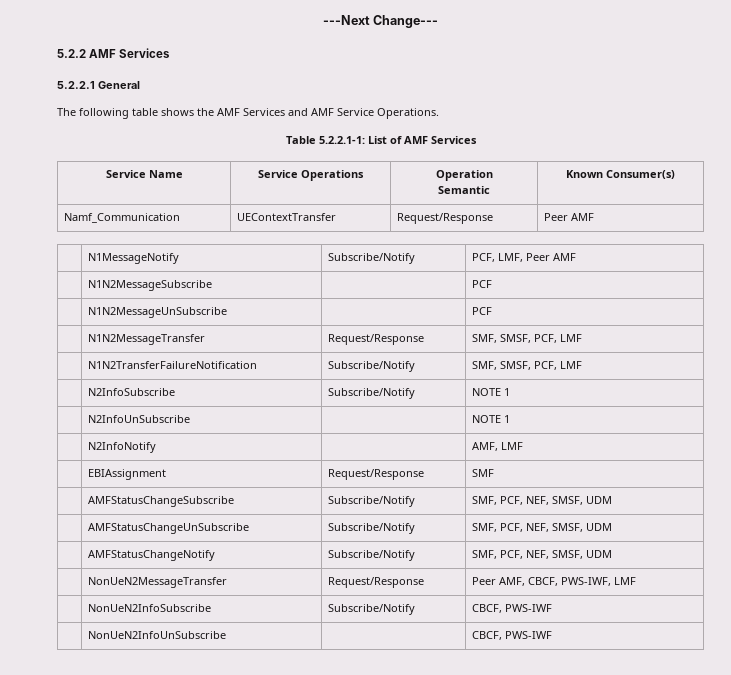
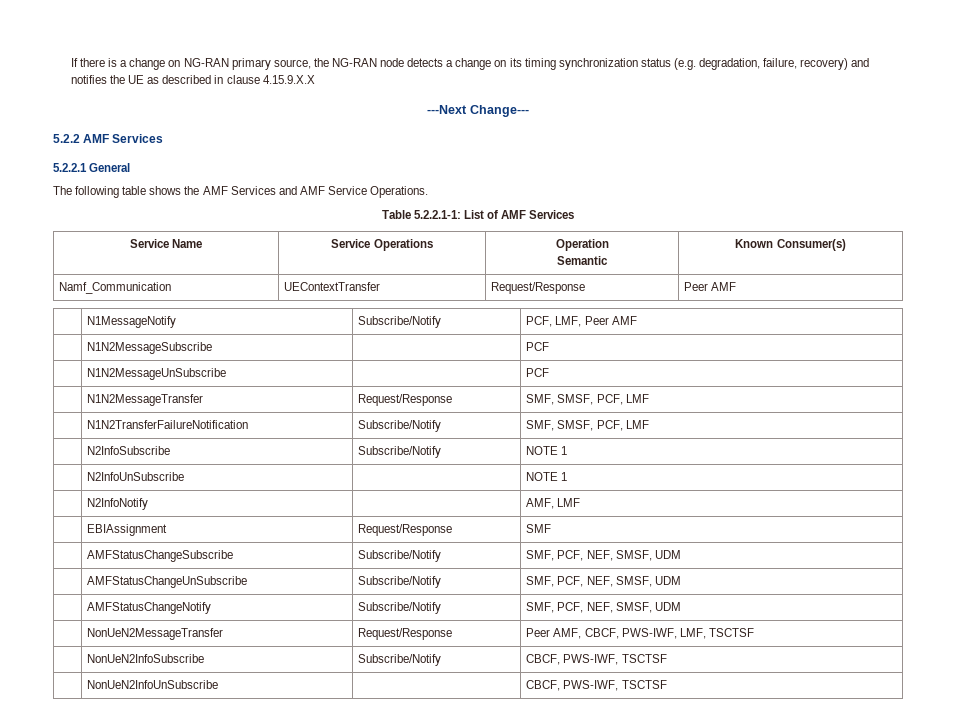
(322, 20) none -> [70,58,870,70] [70,75,315,84] If there is a change on NG-RAN primary source, the NG-RAN node detects a change on its timing synchronization status (e.g. degradation, failure, recovery) and notifies the UE as described in clause 4.15.9.X.X //
[613,577,636,585] LMF -> [679,628,754,639] LMF, TSCTSF
[504,604,552,612] PWS-IWF -> [563,654,667,665] PWS-IWF, TSCTSF
[504,631,552,639] PWS-IWF -> [563,680,667,691] PWS-IWF, TSCTSF

